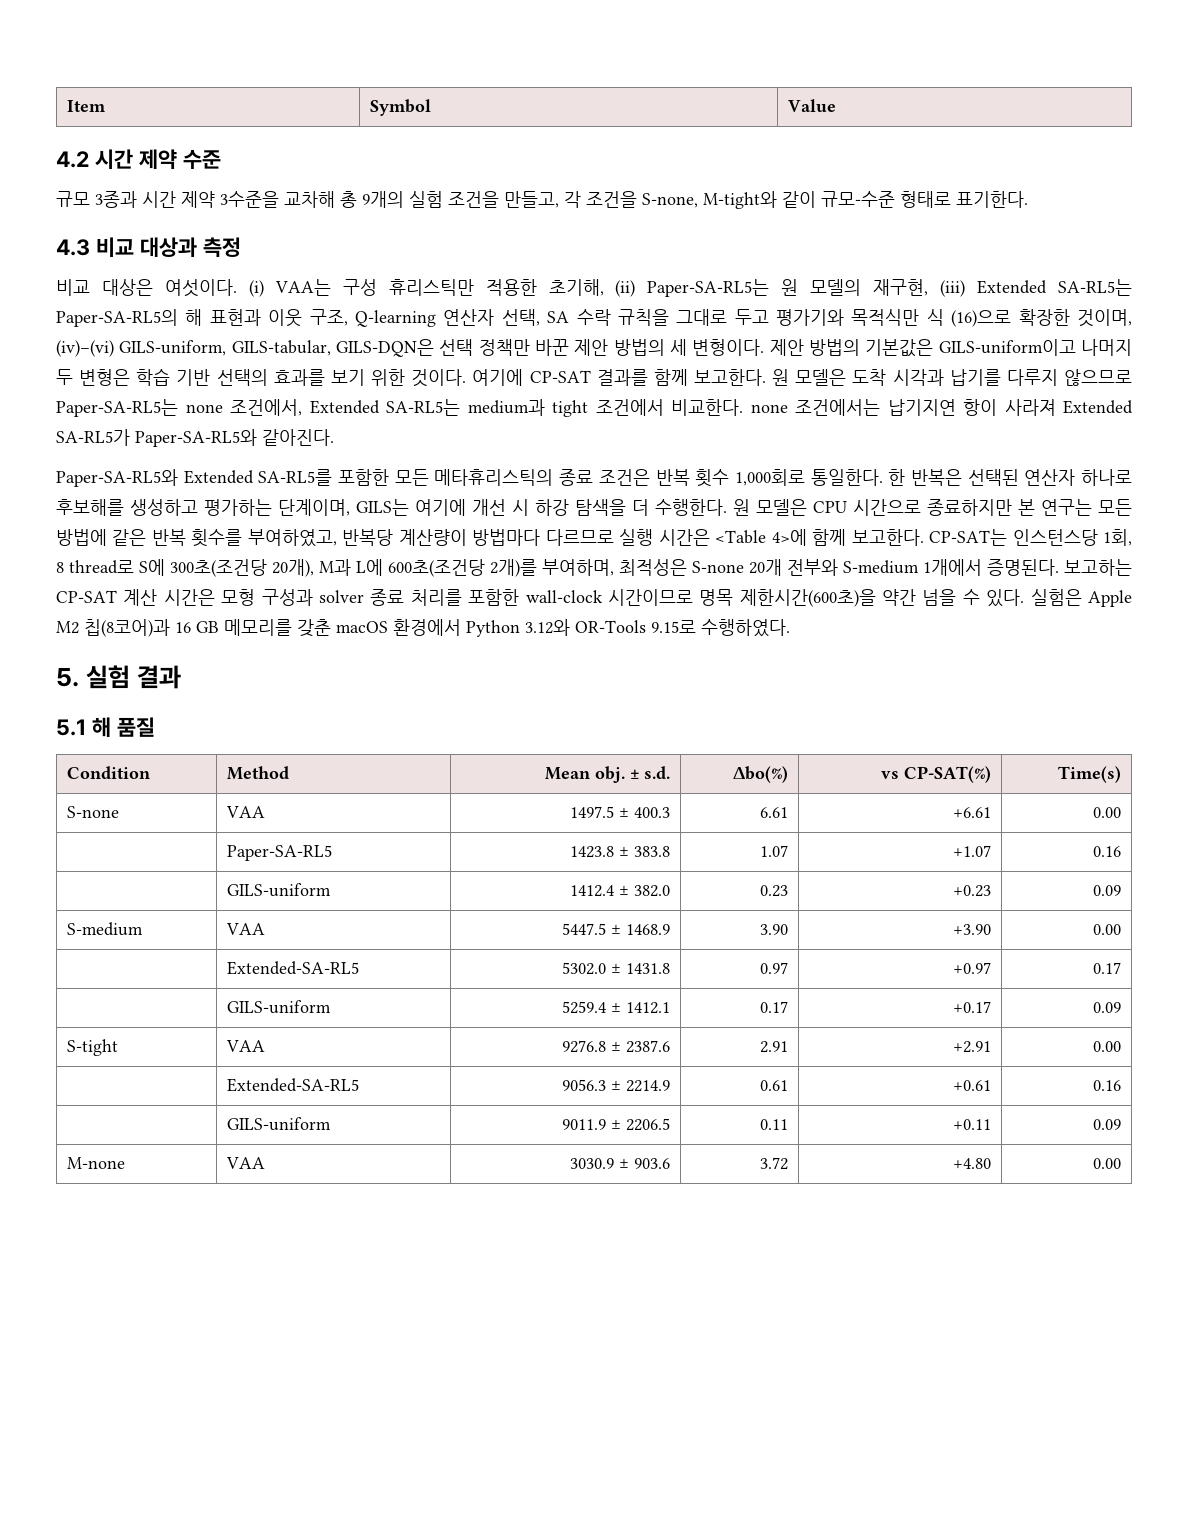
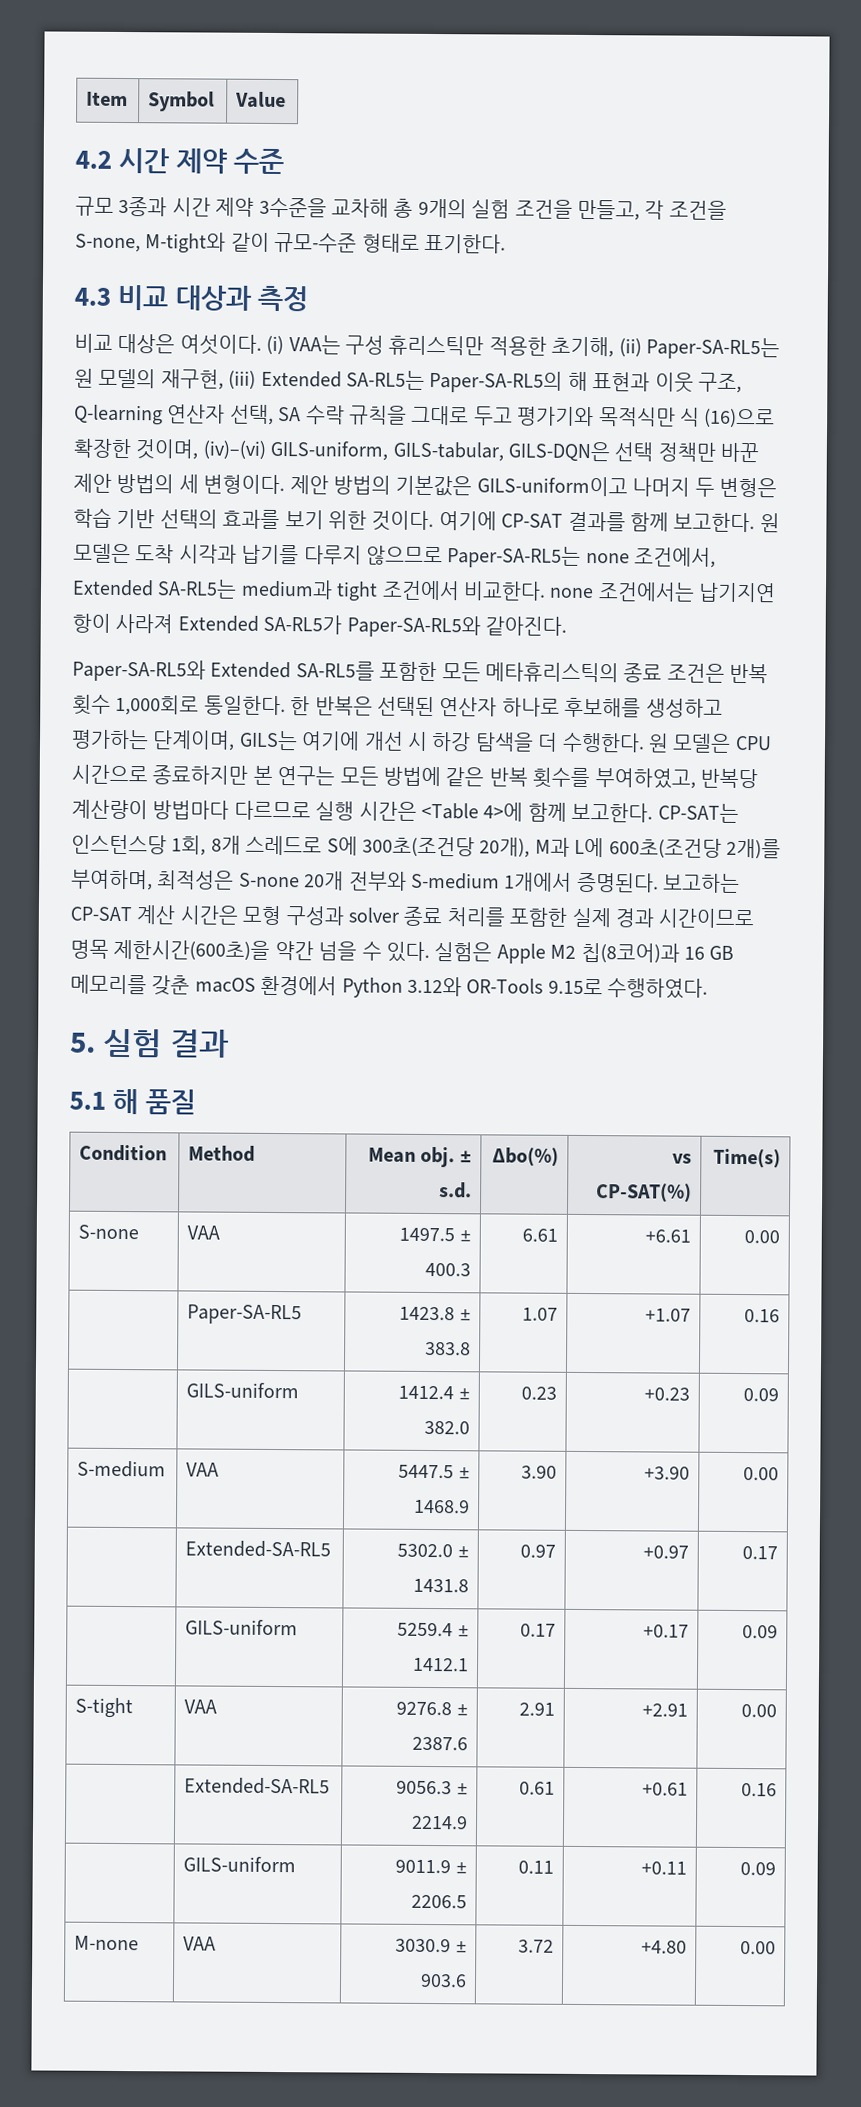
[56,560,134,574] 8 thread로 -> [210,835,323,856] 8개 스레드로
[525,590,603,603] wall-clock -> [571,907,654,928] 실제 경과

